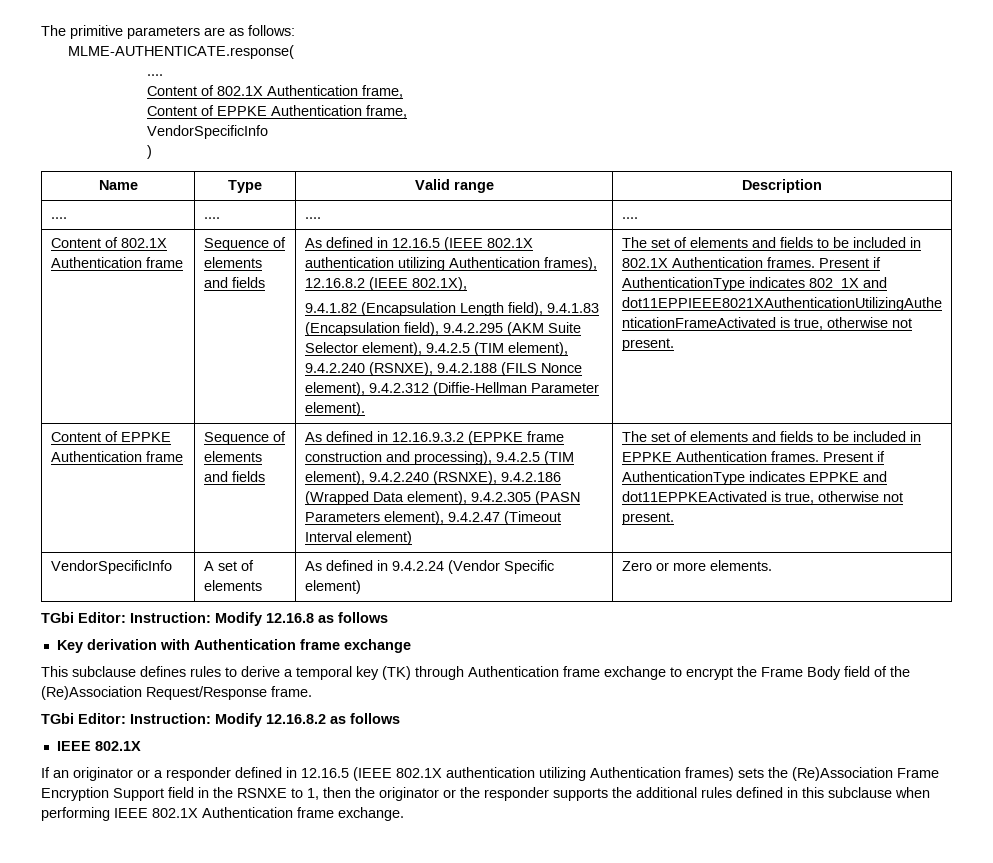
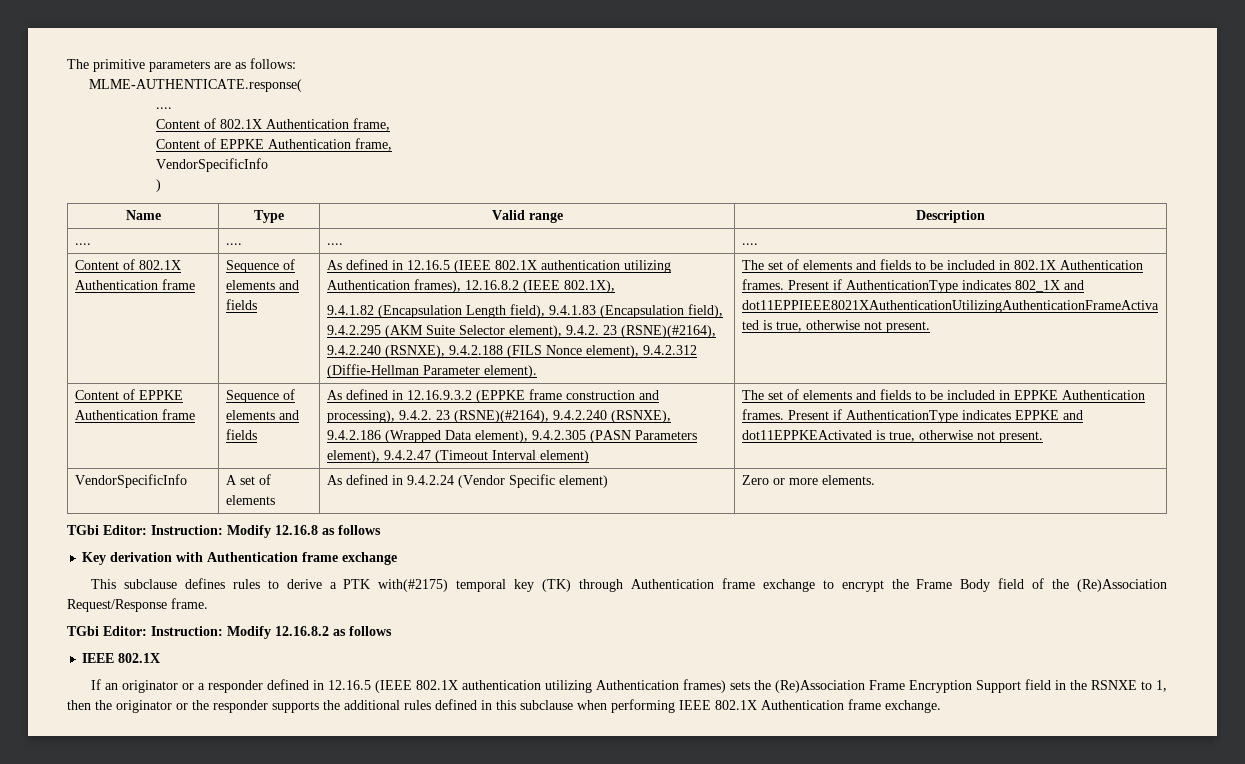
[425,342,568,356] 9.4.2.5 (TIM element), -> [565,325,716,338] 9.4.2. 23 (RSNE)(#2164),
[495,451,574,465] [304,471,365,485] 9.4.2.5 (TIM element), -> [398,410,549,423] 9.4.2. 23 (RSNE)(#2164),
(293, 673) none -> [343,579,449,592] PTK with(#2175)

